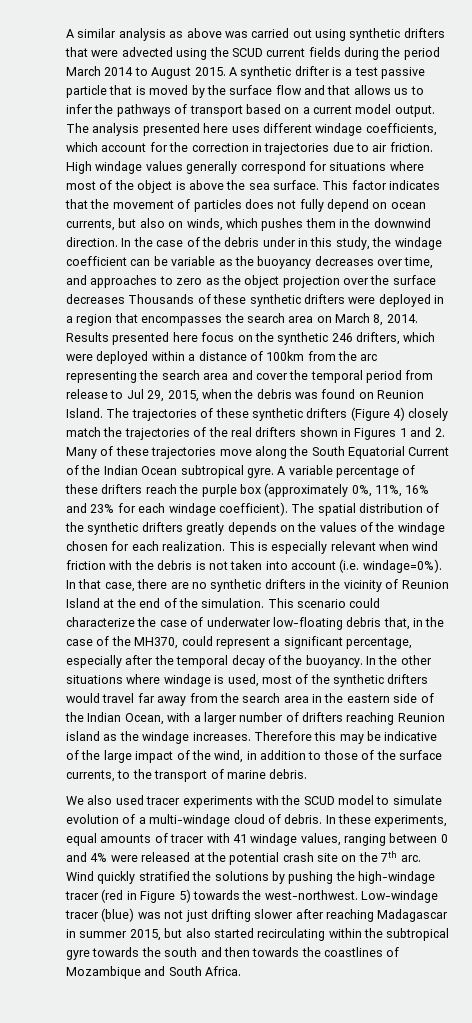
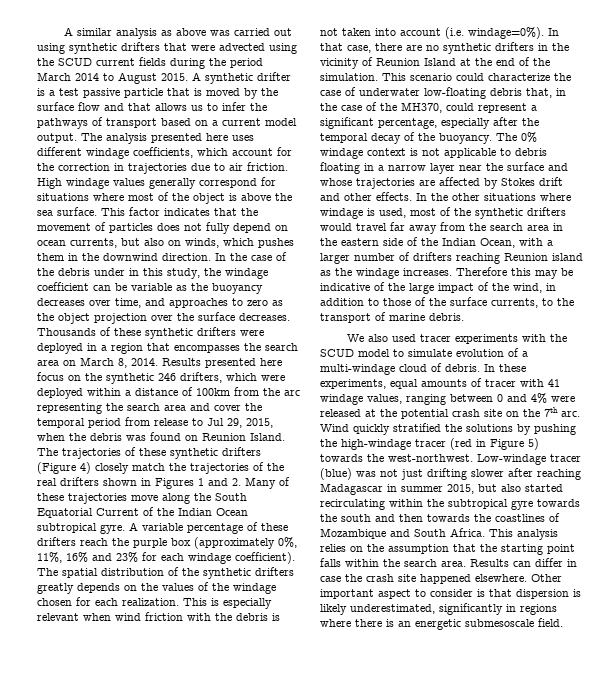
[66,294,125,304] decreases -> [239,313,290,321] decreases.
(363, 661) none -> [496,132,537,143] [320,148,547,159] [320,162,568,174] [320,177,563,189] [320,192,412,201] The 0% windage context is not applicable to debris floating in a narrow layer near the surface and whose trajectories are affected by Stokes drift and other effects.
(242, 971) none -> [489,529,558,540] [320,544,575,555] [320,558,577,567] [320,574,562,584] [320,589,581,599] [320,603,557,615] [320,618,563,630] This analysis relies on the assumption that the starting point falls within the search area. Results can differ in case the crash site happened elsewhere. Other important aspect to consider is that dispersion is likely underestimated, significantly in regions where there is an energetic submesoscale field.

